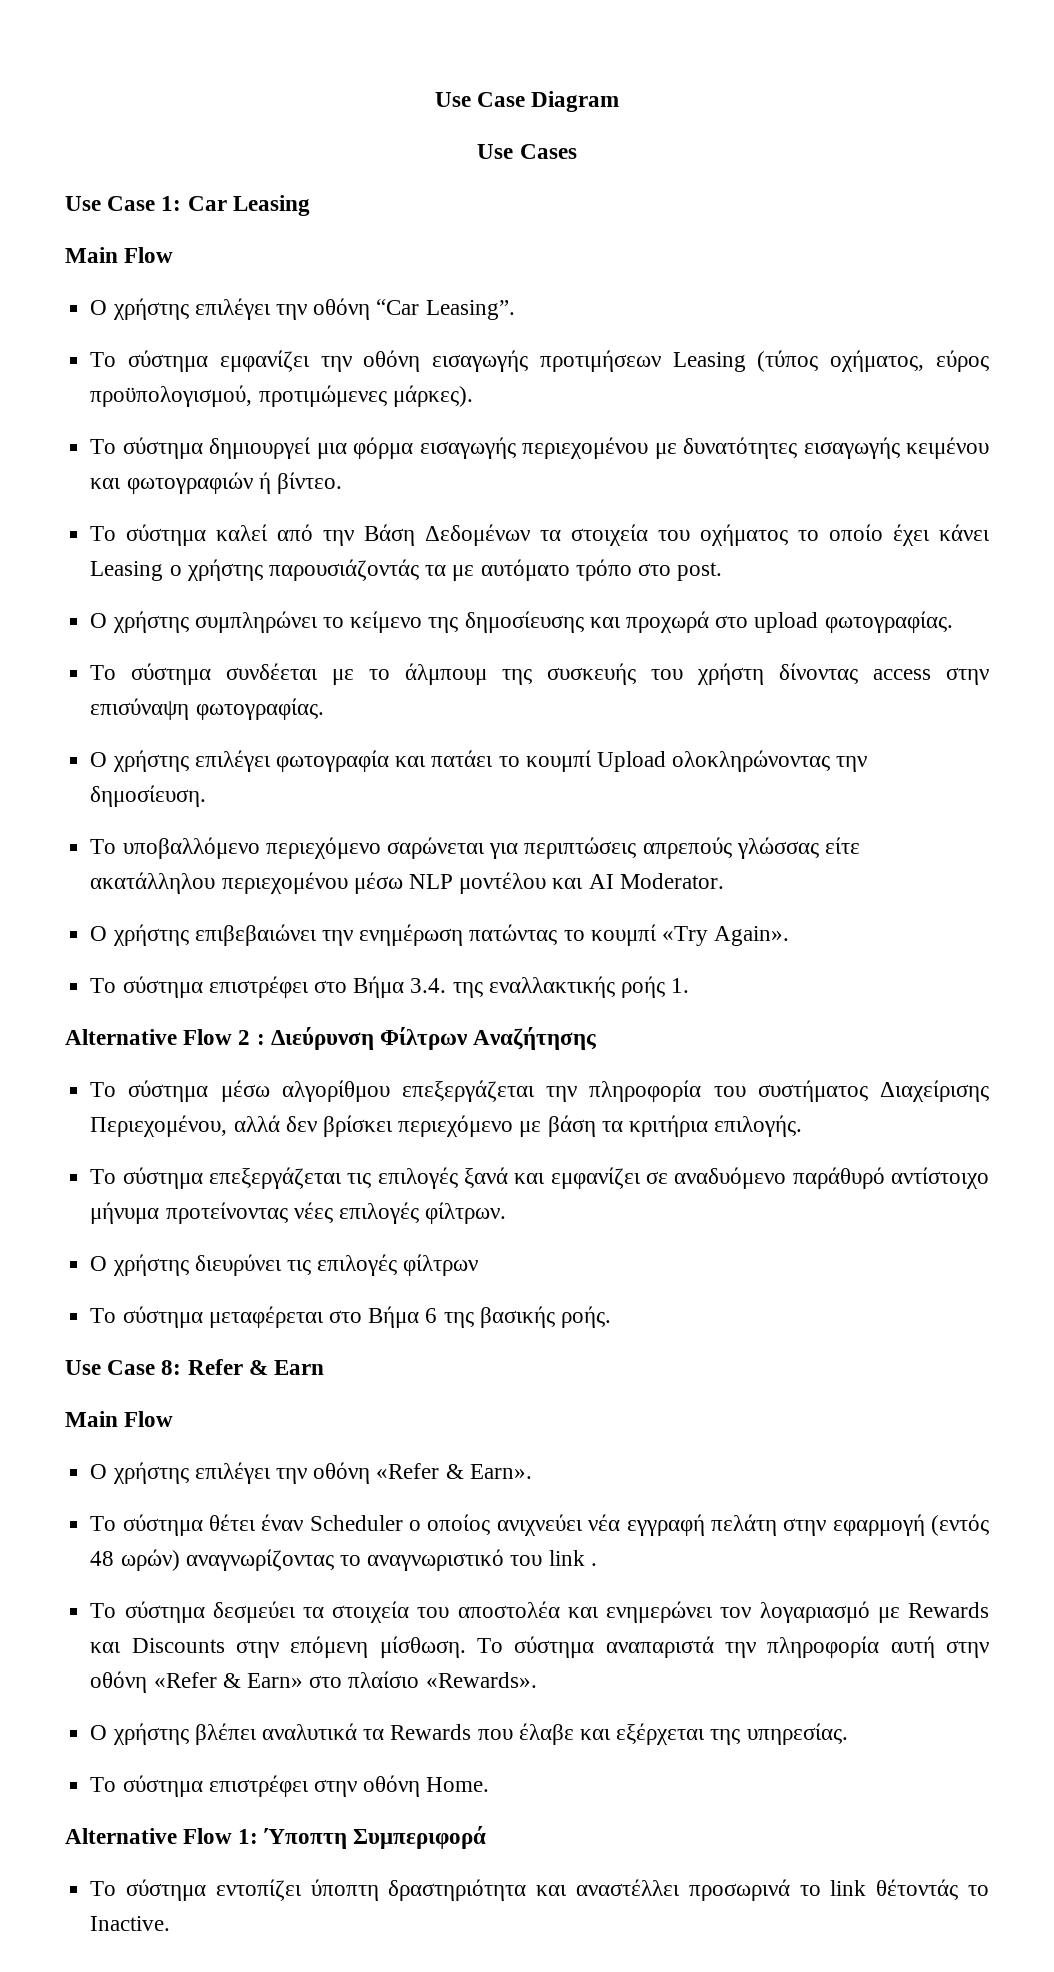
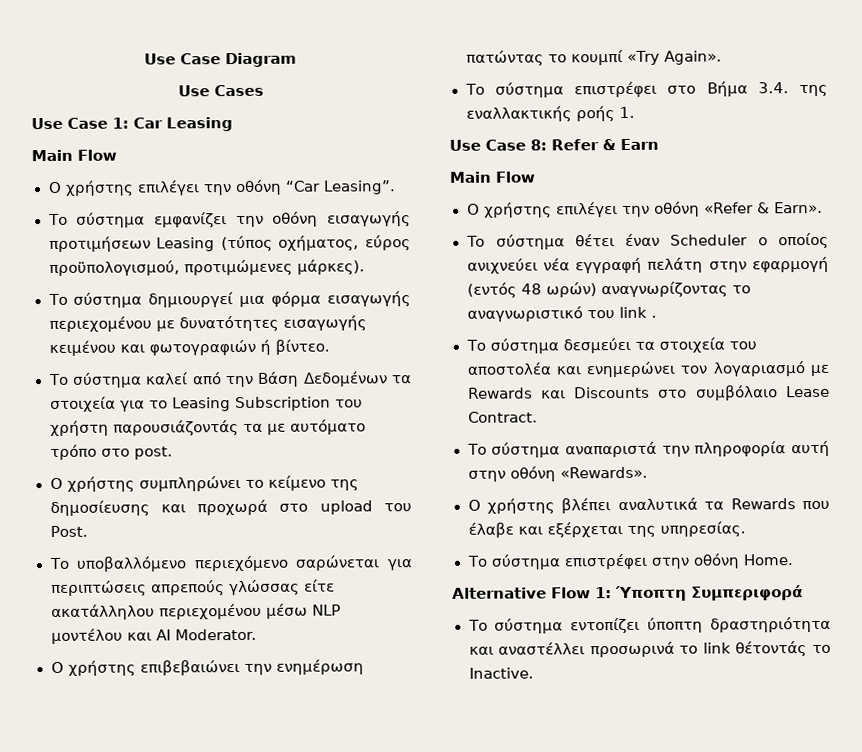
[658,524,990,546] [90,559,263,581] του οχήματος το οποίο έχει κάνει Leasing ο χρήστης -> [119,396,363,412] [49,420,109,436] για το Leasing Subscription του χρήστη
[824,611,953,633] [90,663,990,685] [90,698,324,720] [90,750,868,772] [90,785,207,807] φωτογραφίας. // Το σύστημα συνδέεται με το άλμπουμ της συσκευής του χρήστη δίνοντας access στην επισύναψη φωτογραφίας. // Ο χρήστης επιλέγει φωτογραφία και πατάει το κουμπί Upload ολοκληρώνοντας την δημοσίευση. -> [384,503,413,512] [49,525,88,537] του Post.
[65,1027,597,1050] [90,1080,989,1102] [90,1115,803,1137] [90,1167,989,1189] [90,1202,507,1224] [90,1254,479,1276] [90,1306,611,1328] // Alternative Flow 2 : Διεύρυνση Φίλτρων Αναζήτησης // Το σύστημα μέσω αλγορίθμου επεξεργάζεται την πληροφορία του συστήματος Διαχείρισης Περιεχομένου, αλλά δεν βρίσκει περιεχόμενο με βάση τα κριτήρια επιλογής. // Το σύστημα επεξεργάζεται τις επιλογές ξανά και εμφανίζει σε αναδυόμενο παράθυρό αντίστοιχο μήνυμα προτείνοντας νέες επιλογές φίλτρων. // Ο χρήστης διευρύνει τις επιλογές φίλτρων // Το σύστημα μεταφέρεται στο Βήμα 6 της βασικής ροής. -> (635, 112) none
[235,1636,466,1658] στην επόμενη μίσθωση. -> [658,385,830,401] [467,411,538,423] στο συμβόλαιο Lease Contract. //
[153,1671,420,1688] «Refer & Earn» στο πλαίσιο -> (556, 474) none

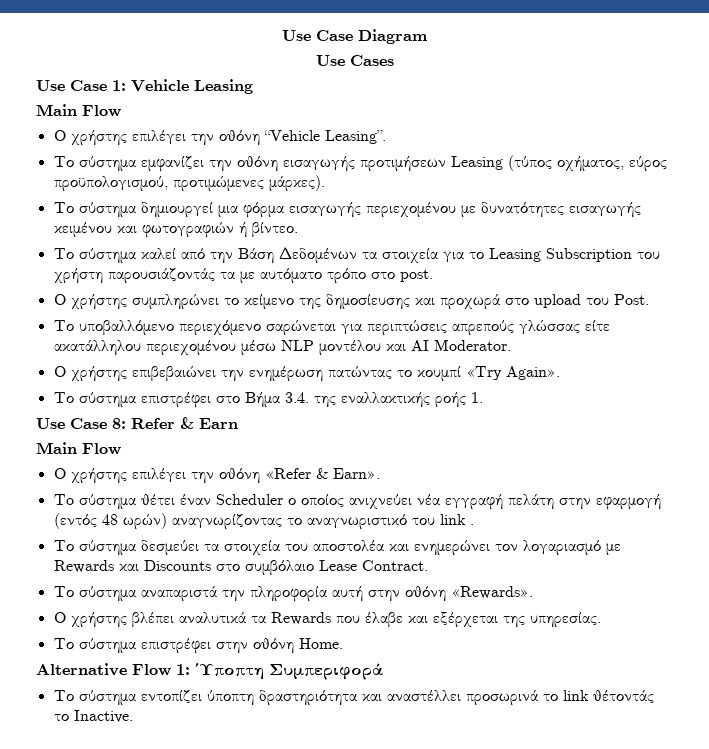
[133,117,163,129] Car -> [131,79,189,92] Vehicle
[284,180,321,192] “Car -> [263,130,320,141] “Vehicle

